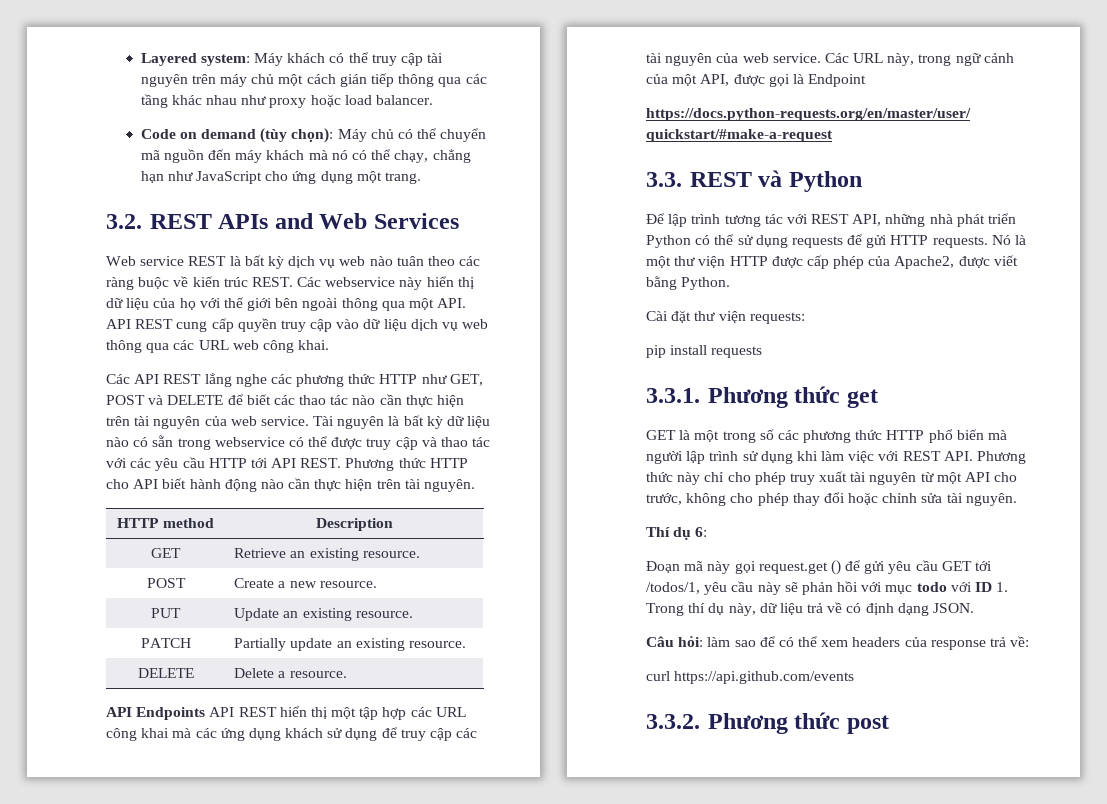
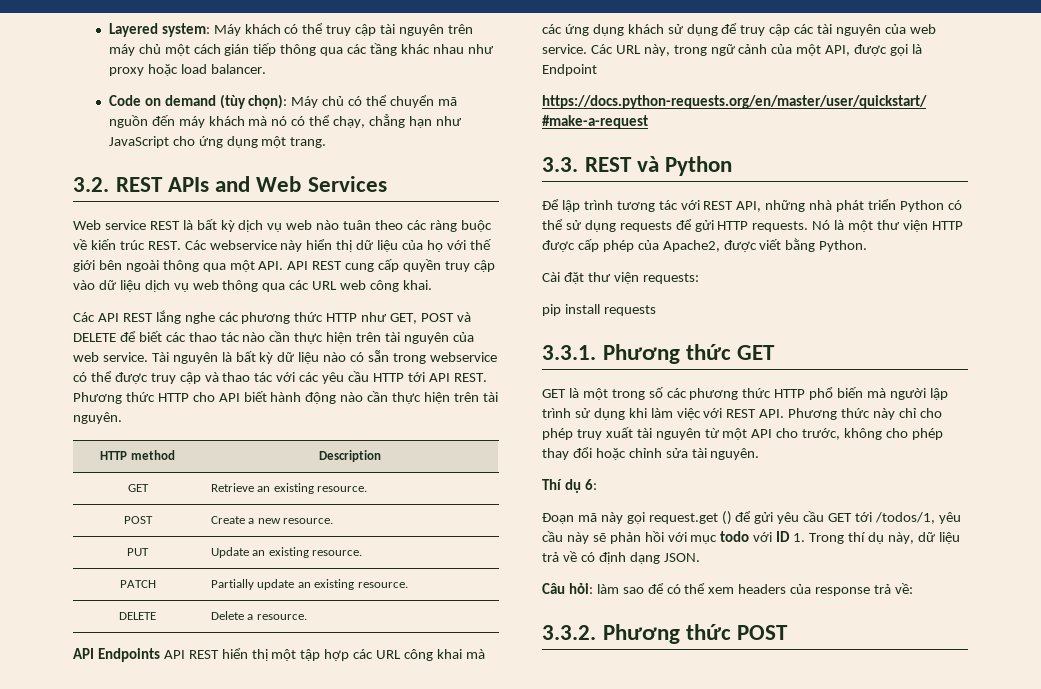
[846,389,878,408] get -> [737,345,776,360] GET
[646,671,855,684] // curl https://api.github.com/events -> (913, 588) none
[846,715,889,734] post -> [737,625,789,640] POST

